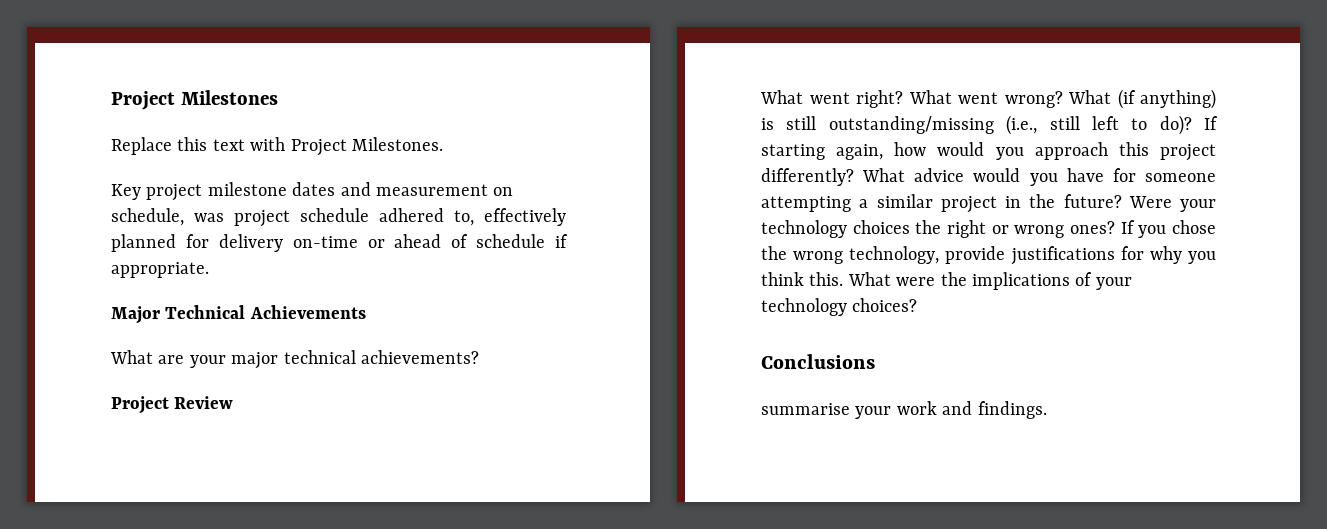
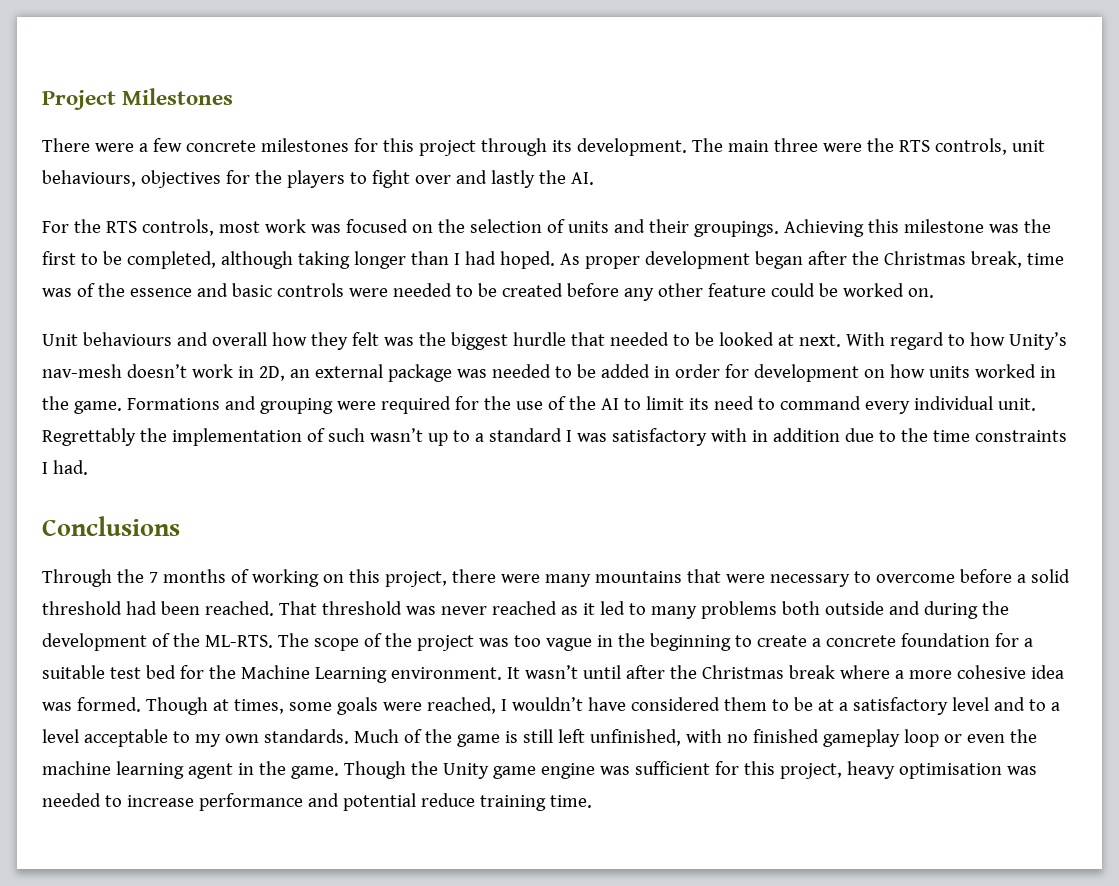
[111,137,443,156] [111,182,514,201] [111,208,566,227] [111,234,568,252] [111,262,209,278] [111,305,366,324] [110,350,479,369] [111,396,234,414] [760,89,1216,109] [761,115,1218,135] [761,142,1216,161] [761,168,1216,186] [761,194,1216,213] [761,220,1216,238] [761,246,1216,265] [761,272,1132,290] [761,298,918,316] [761,354,875,369] [761,401,1047,419] Replace this text with Project Milestones. // Key project milestone dates and measurement on schedule, was project schedule adhered to, effectively planned for delivery on-time or ahead of schedule if appropriate. // Major Technical Achievements // What are your major technical achievements? // Project Review // What went right? What went wrong? What (if anything) is still outstanding/missing (i.e., still left to do)? If starting again, how would you approach this project differently? What advice would you have for someone attempting a similar project in the future? Were your technology choices the right or wrong ones? If you chose the wrong technology, provide justifications for why you think this. What were the implications of your technology choices? // Conclusions // summarise your work and findings. -> [42,138,1045,156] [42,170,594,188] [42,219,1051,237] [42,251,1064,269] [42,283,934,301] [42,332,1067,350] [42,364,1056,382] [42,396,1036,414] [42,428,1067,446] [42,460,88,475] [42,516,180,536] [42,569,1070,587] [42,601,1009,619] [42,633,1033,651] [42,665,1064,683] [42,697,1060,715] [42,729,1037,747] [42,761,1037,779] [42,793,592,811] There were a few concrete milestones for this project through its development. The main three were the RTS controls, unit behaviours, objectives for the players to fight over and lastly the AI. // For the RTS controls, most work was focused on the selection of units and their groupings. Achieving this milestone was the first to be completed, although taking longer than I had hoped. As proper development began after the Christmas break, time was of the essence and basic controls were needed to be created before any other feature could be worked on. // Unit behaviours and overall how they felt was the biggest hurdle that needed to be looked at next. With regard to how Unity’s nav-mesh doesn’t work in 2D, an external package was needed to be added in order for development on how units worked in the game. Formations and grouping were required for the use of the AI to limit its need to command every individual unit. Regrettably the implementation of such wasn’t up to a standard I was satisfactory with in addition due to the time constraints I had. // Conclusions // Through the 7 months of working on this project, there were many mountains that were necessary to overcome before a solid threshold had been reached. That threshold was never reached as it led to many problems both outside and during the development of the ML-RTS. The scope of the project was too vague in the beginning to create a concrete foundation for a suitable test bed for the Machine Learning environment. It wasn’t until after the Christmas break where a more cohesive idea was formed. Though at times, some goals were reached, I wouldn’t have considered them to be at a satisfactory level and to a level acceptable to my own standards. Much of the game is still left unfinished, with no finished gameplay loop or even the machine learning agent in the game. Though the Unity game engine was sufficient for this project, heavy optimisation was needed to increase performance and potential reduce training time.

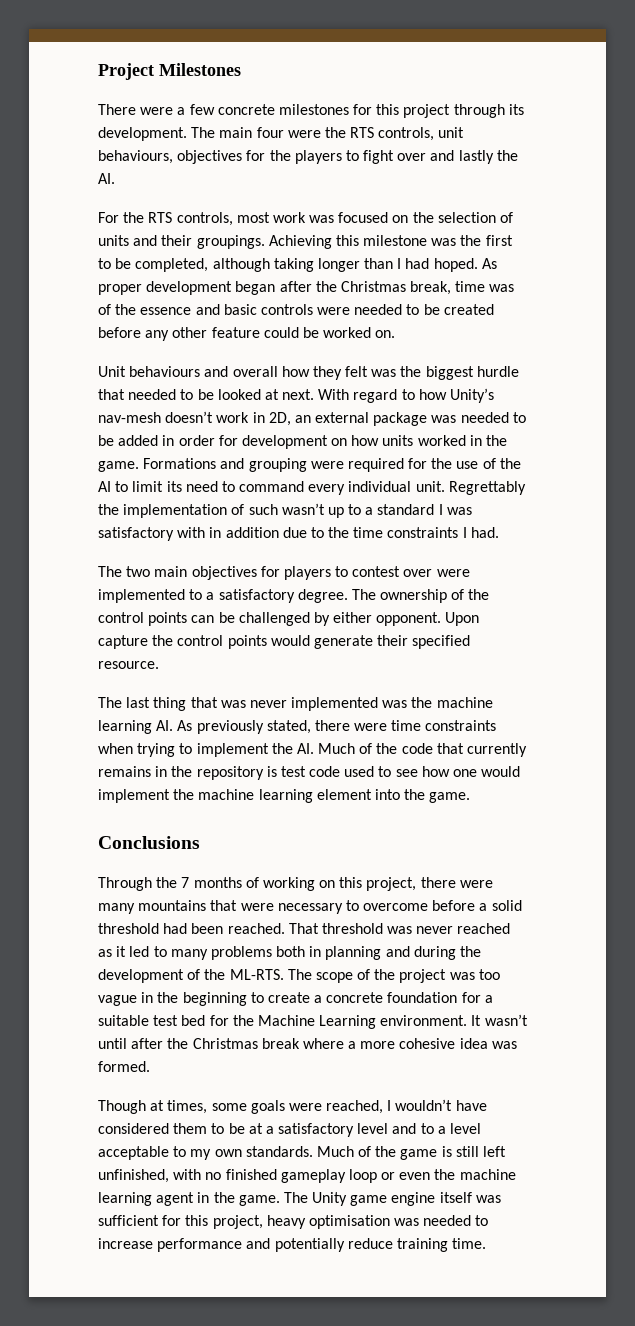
[773,138,818,152] three -> [256,127,284,138] four
(88, 467) none -> [98,566,470,580] [98,589,490,603] [98,612,480,626] [98,635,471,649] [98,661,159,669] [98,697,493,711] [98,720,497,734] [98,743,528,757] [98,766,521,780] [98,789,471,803] // The two main objectives for players to contest over were implemented to a satisfactory degree. The ownership of the control points can be challenged by either opponent. Upon capture the control points would generate their specified resource. // The last thing that was never implemented was the machine learning AI. As previously stated, there were time constraints when trying to implement the AI. Much of the code that currently remains in the repository is test code used to see how one would implement the machine learning element into the game.
[824,601,884,615] outside -> [309,946,382,960] in planning
(141, 704) none -> (150, 1066) //
[343,761,438,779] Though the -> [283,1192,308,1203] The
(595, 771) none -> [439,1192,472,1203] itself
[342,793,416,811] potential -> [274,1238,345,1252] potentially

